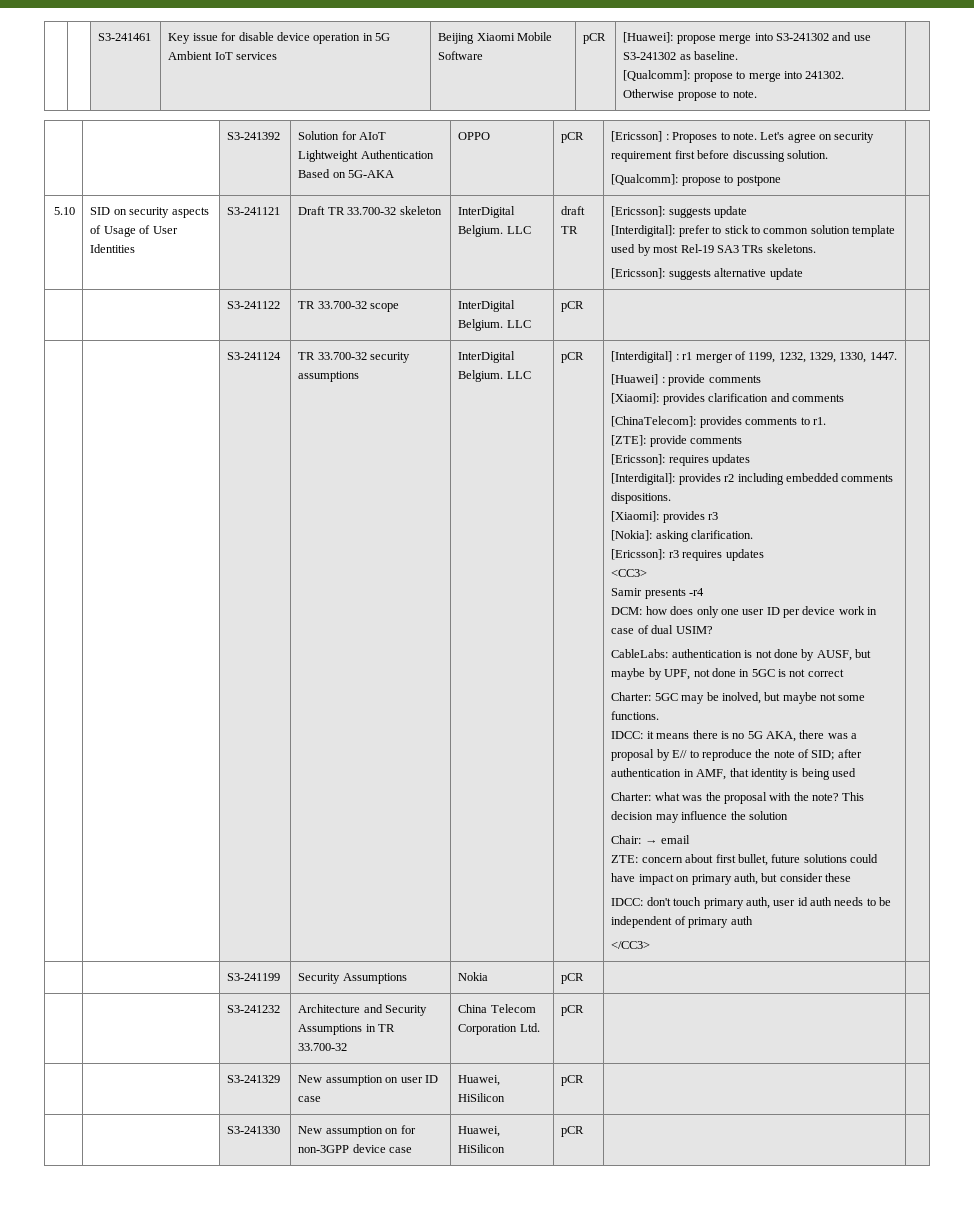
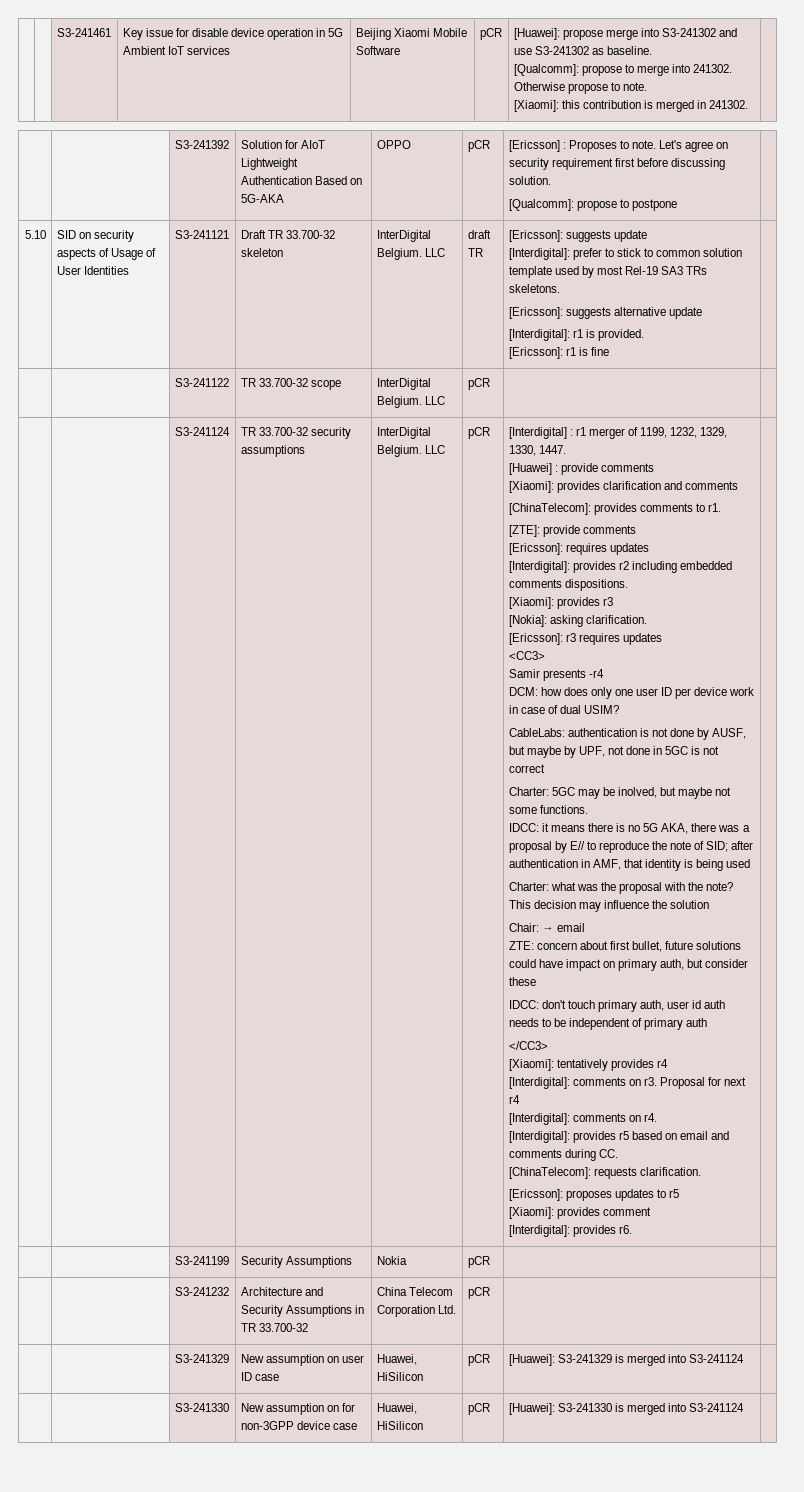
(757, 94) none -> [513,100,749,112] // [Xiaomi]: this contribution is merged in 241302.
(803, 274) none -> [508,329,644,341] [508,347,609,359] // [Interdigital]: r1 is provided. // [Ericsson]: r1 is fine
(651, 945) none -> [508,1059,668,1071] [508,1077,747,1089] [508,1095,520,1104] [508,1113,657,1125] [508,1131,730,1143] [508,1149,618,1161] [508,1167,701,1179] [508,1189,679,1201] [508,1207,651,1219] [508,1225,632,1237] // [Xiaomi]: tentatively provides r4 // [Interdigital]: comments on r3. Proposal for next r4 // [Interdigital]: comments on r4. // [Interdigital]: provides r5 based on email and comments during CC. // [ChinaTelecom]: requests clarification. // [Ericsson]: proposes updates to r5 // [Xiaomi]: provides comment // [Interdigital]: provides r6.
(585, 1080) none -> [508,1354,745,1366] [Huawei]: S3-241329 is merged into S3-241124
(585, 1131) none -> [508,1403,745,1415] [Huawei]: S3-241330 is merged into S3-241124

